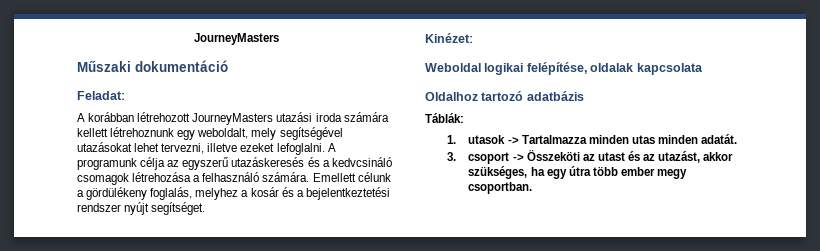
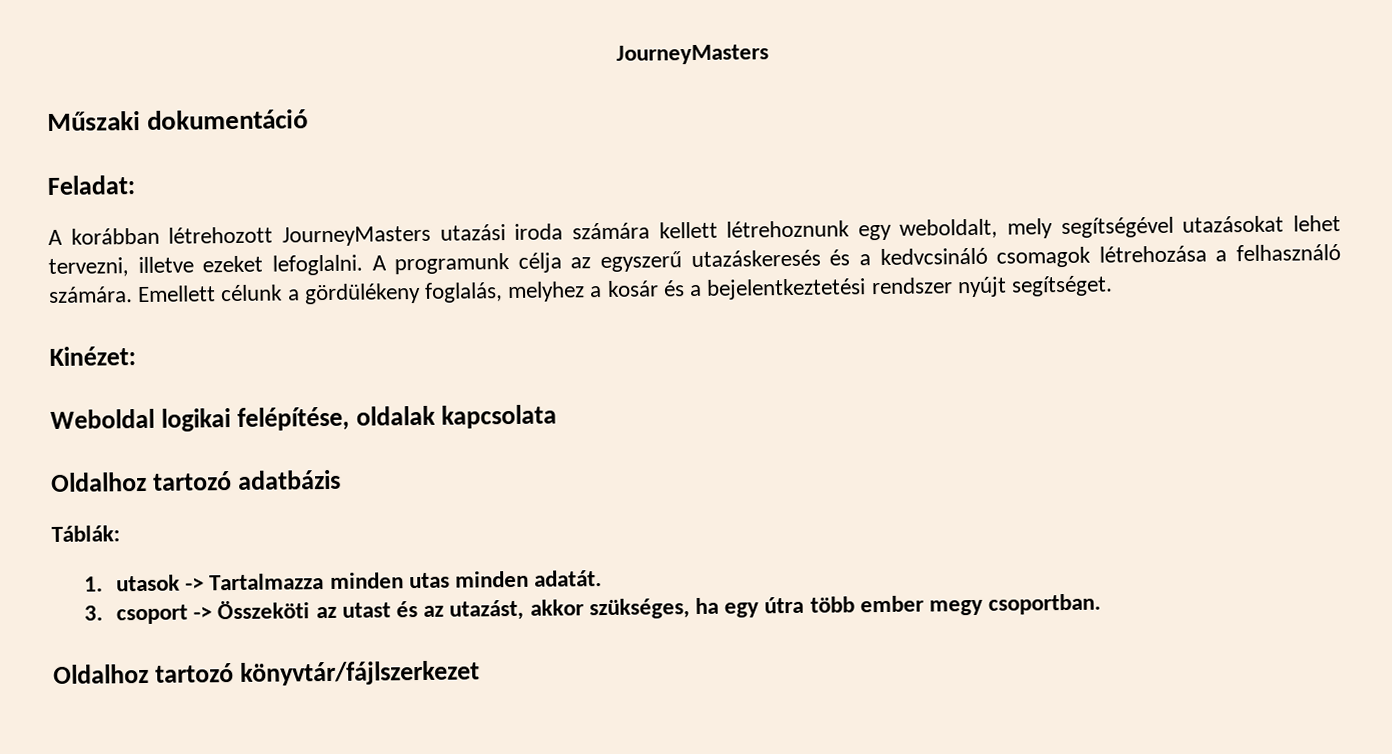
(533, 188) none -> [53,660,480,686] // Oldalhoz tartozó könyvtár/fájlszerkezet

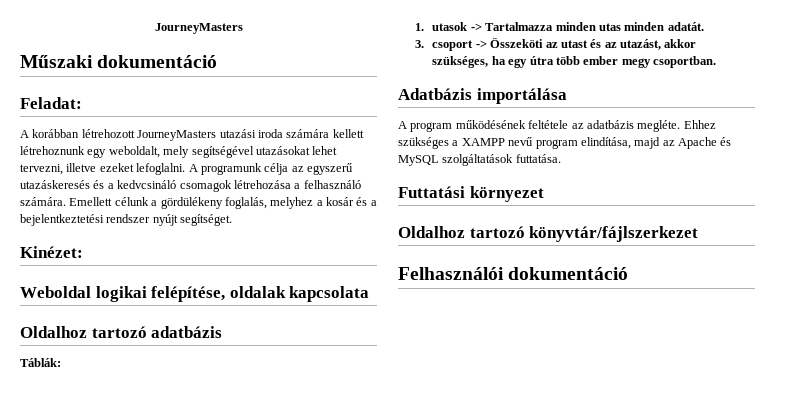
(1102, 604) none -> [398,88,567,104] [398,120,716,132] [398,137,732,149] [398,154,561,166] [398,186,544,202] // Adatbázis importálása // A program működésének feltétele az adatbázis megléte. Ehhez szükséges a XAMPP nevű program elindítása, majd az Apache és MySQL szolgáltatások futtatása. // Futtatási környezet
(480, 673) none -> [398,267,629,280] // Felhasználói dokumentáció

